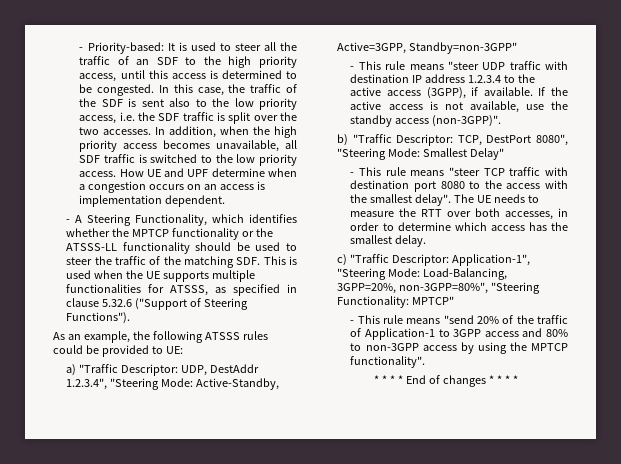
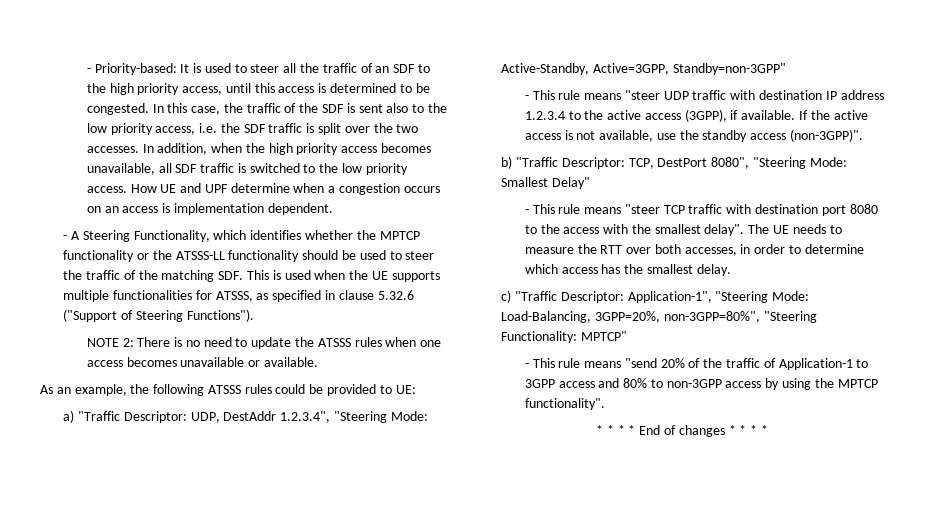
(131, 318) none -> [86,337,442,349] [86,357,318,367] // NOTE 2: There is no need to update the ATSSS rules when one access becomes unavailable or available.

